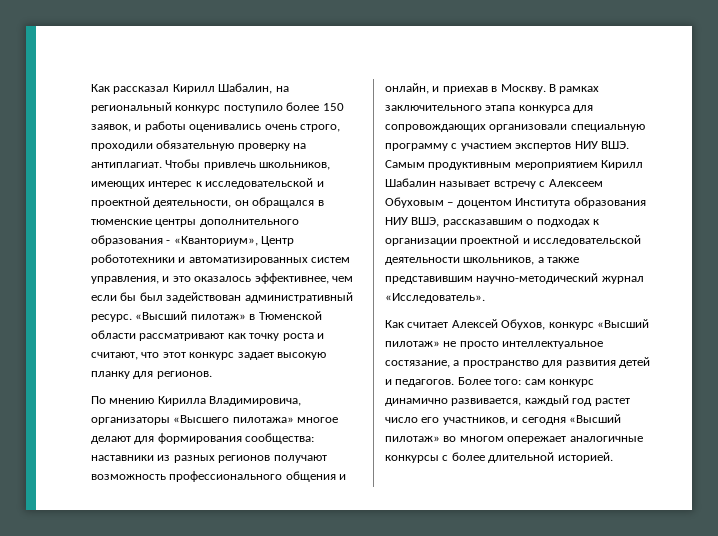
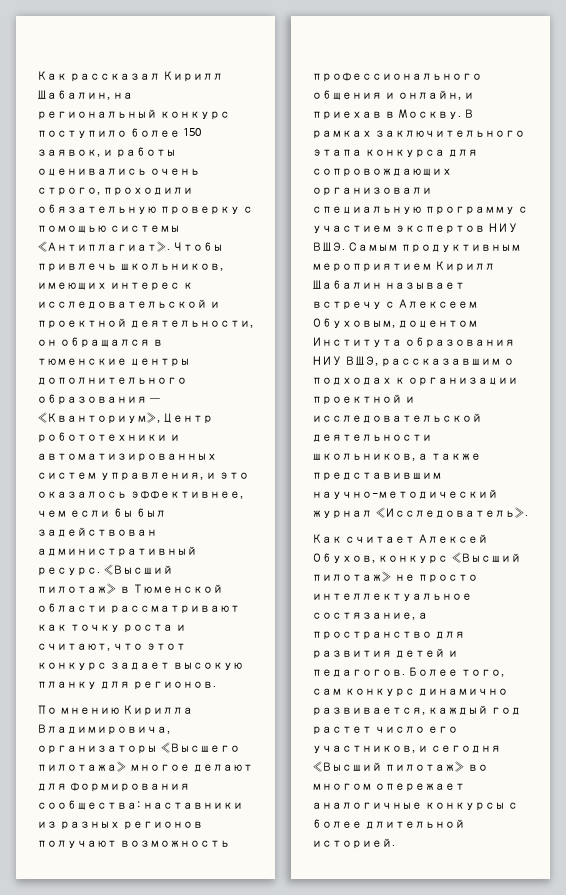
[293,143,307,149] [91,162,162,168] на антиплагиат. -> [242,206,253,213] [37,225,180,233] [37,241,170,252] с помощью системы «Антиплагиат».
[166,240,171,244] - -> [149,398,160,402] —
[385,197,454,208] Обуховым – -> [312,318,395,328] Обуховым,
[494,379,522,385] того: -> [460,669,504,677] того,

